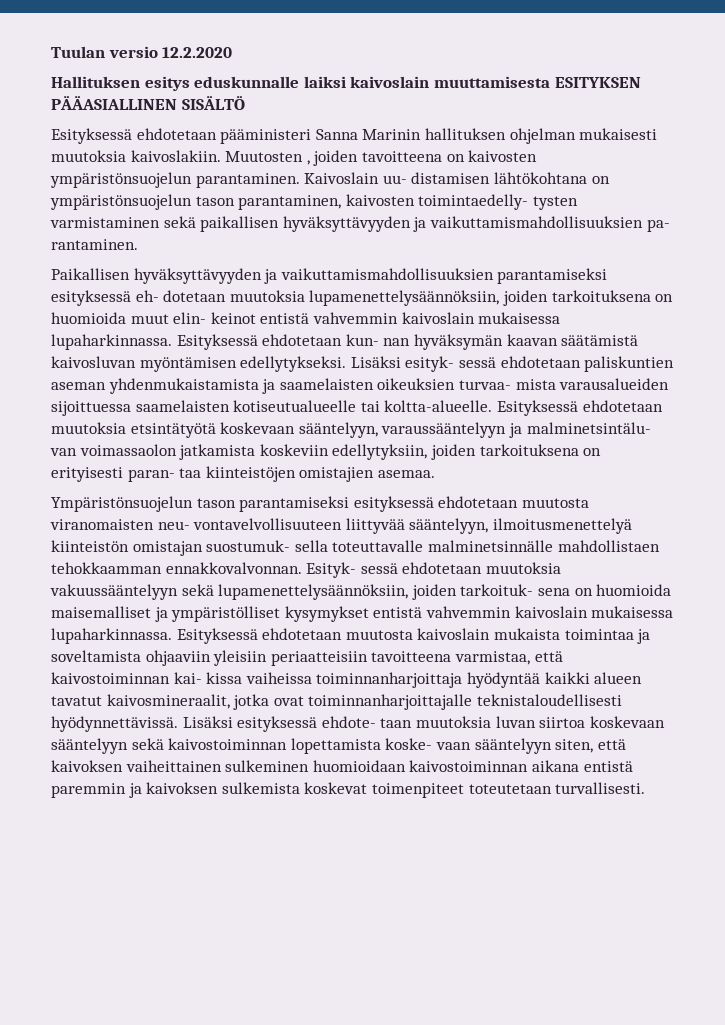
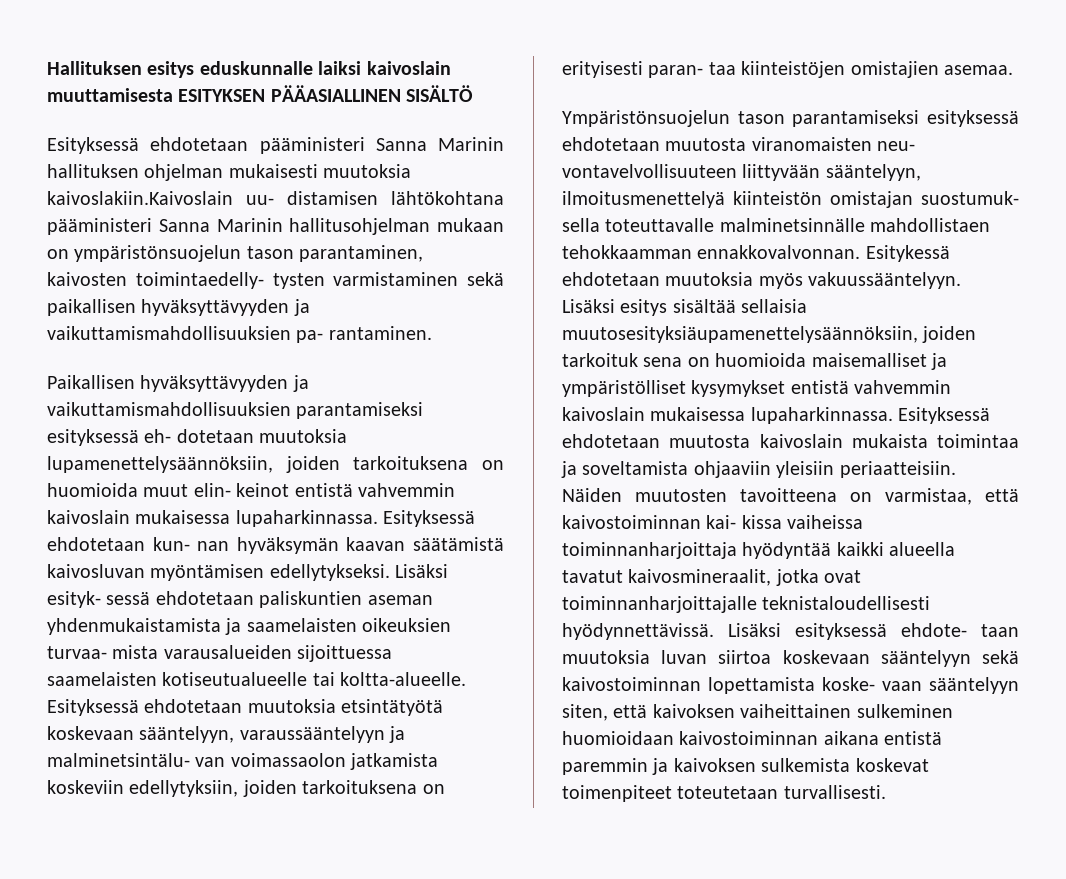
[51,46,233,58] Tuulan versio 12.2.2020 // -> (47, 68) none
[130,150,538,166] [50,172,587,188] kaivoslakiin. Muutosten , joiden tavoitteena on kaivosten ympäristönsuojelun parantaminen. Kaivoslain uu- distamisen lähtökohtana -> [47,191,504,205] [47,218,504,235] kaivoslakiin.Kaivoslain uu- distamisen lähtökohtana pääministeri Sanna Marinin hallitusohjelman mukaan
[345,518,405,534] liittyvää -> [742,164,821,181] liittyvään
[306,562,561,578] [50,584,534,600] Esityk- sessä ehdotetaan muutoksia vakuussääntelyyn sekä lupamenettelysäännöksiin, joiden tarkoituk- -> [865,245,950,262] [562,272,962,289] [562,299,808,316] [562,326,977,343] [562,353,638,367] Esitykessä ehdotetaan muutoksia myös vakuussääntelyyn. Lisäksi esitys sisältää sellaisia muutosesityksiäupamenettelysäännöksiin, joiden tarkoituk
[270,651,452,666] periaatteisiin tavoitteena -> [839,461,956,478] [562,488,872,502] periaatteisiin. Näiden muutosten tavoitteena on
[594,672,643,684] alueen -> [889,542,956,556] alueella

